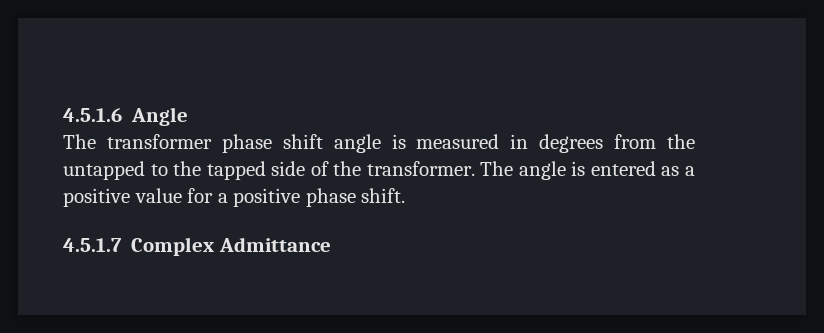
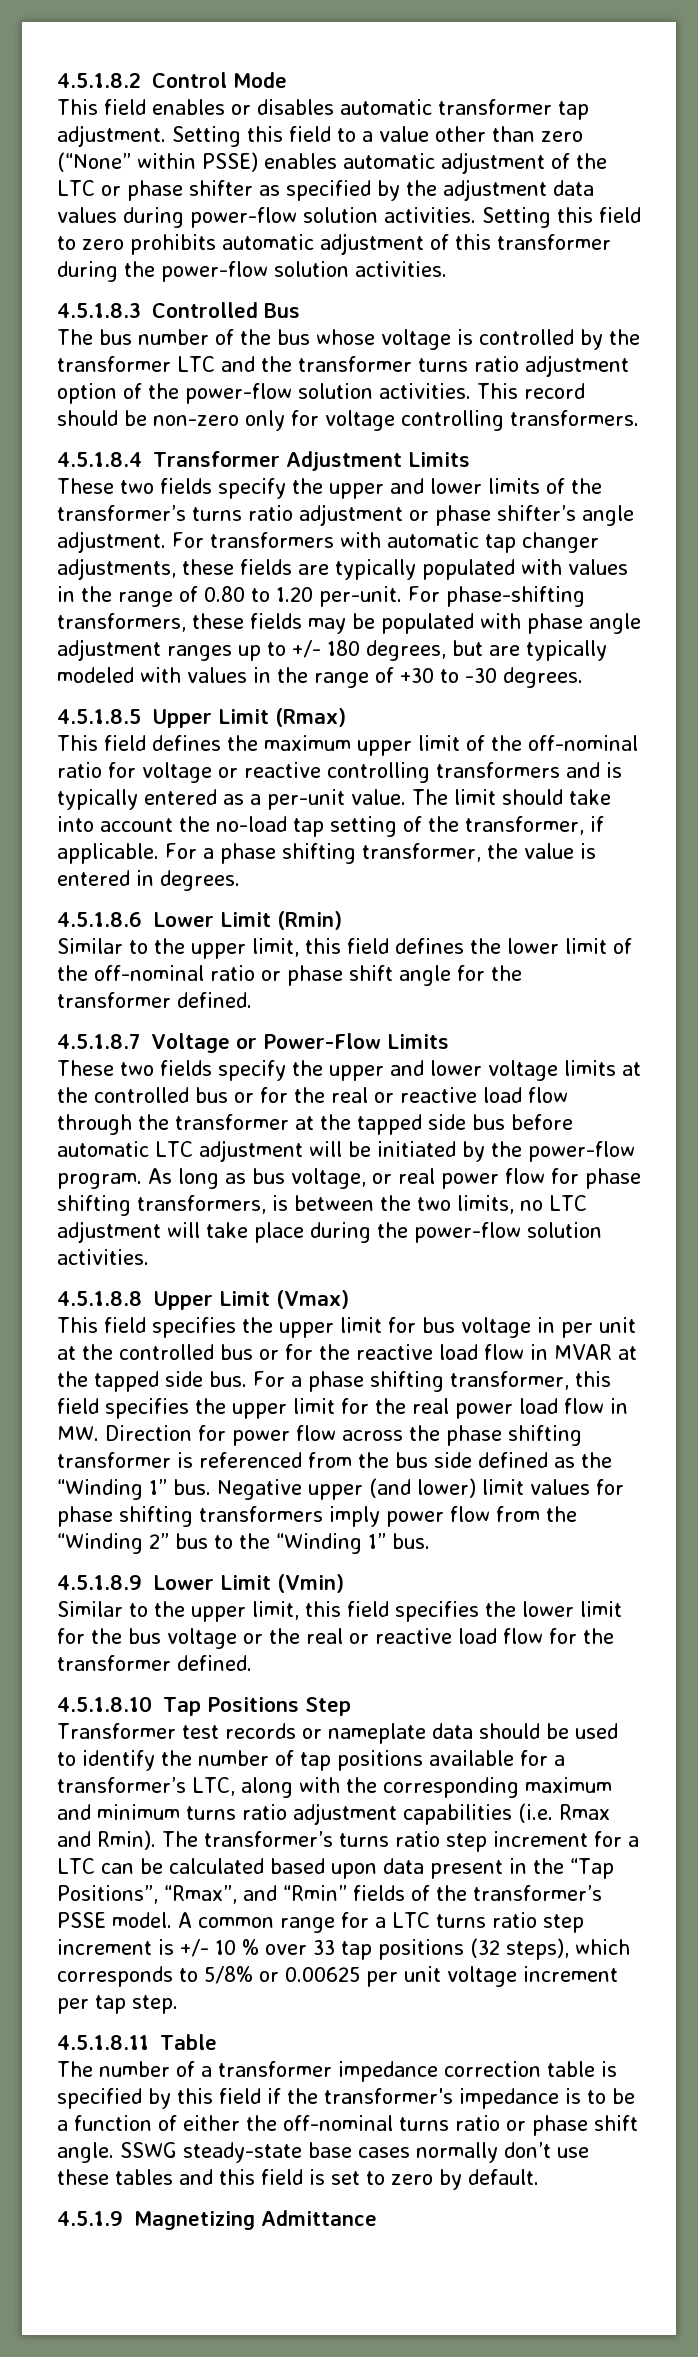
[63,107,189,126] [63,134,695,153] [63,161,696,180] [63,188,406,207] [63,237,215,256] 4.5.1.6 Angle // The transformer phase shift angle is measured in degrees from the untapped to the tapped side of the transformer. The angle is entered as a positive value for a positive phase shift. // 4.5.1.7 Complex -> [57,72,287,88] [57,99,589,120] [57,125,583,147] [57,152,607,174] [57,179,594,201] [57,207,641,228] [57,233,611,255] [57,261,447,282] [57,302,300,318] [57,329,640,350] [57,355,629,377] [57,383,585,404] [57,410,639,431] [57,451,470,471] [57,478,602,499] [57,504,634,526] [57,531,599,553] [57,558,628,580] [57,586,585,607] [57,613,641,634] [57,639,607,661] [57,667,583,688] [57,708,346,728] [57,735,638,756] [57,762,622,783] [57,789,611,810] [57,816,604,837] [57,843,596,864] [57,870,240,891] [57,911,342,930] [57,938,632,959] [57,965,522,986] [57,992,252,1008] [57,1033,449,1053] [57,1060,641,1081] [57,1087,568,1103] [57,1114,573,1135] [57,1140,635,1162] [57,1168,641,1189] [57,1195,587,1216] [57,1221,602,1243] [57,1249,149,1265] [57,1290,349,1310] [57,1317,636,1338] [57,1344,637,1360] [57,1371,611,1392] [57,1398,628,1419] [57,1425,582,1446] [57,1452,612,1468] [57,1478,624,1500] [57,1506,577,1527] [57,1533,430,1554] [57,1574,344,1593] [57,1601,622,1622] [57,1628,614,1649] [57,1655,252,1671] [57,1696,351,1716] [57,1723,618,1744] [57,1750,565,1771] [57,1777,612,1798] [57,1803,610,1825] [57,1830,639,1852] [57,1858,614,1879] [57,1885,602,1904] [57,1912,584,1933] [57,1938,630,1960] [57,1966,618,1987] [57,1995,178,2014] [57,2034,217,2050] [57,2061,617,2082] [57,2088,635,2109] [57,2115,638,2136] [57,2142,589,2163] [57,2169,539,2190] [57,2211,255,2230] 4.5.1.8.2 Control Mode // This field enables or disables automatic transformer tap adjustment. Setting this field to a value other than zero (“None” within PSSE) enables automatic adjustment of the LTC or phase shifter as specified by the adjustment data values during power-flow solution activities. Setting this field to zero prohibits automatic adjustment of this transformer during the power-flow solution activities. // 4.5.1.8.3 Controlled Bus // The bus number of the bus whose voltage is controlled by the transformer LTC and the transformer turns ratio adjustment option of the power-flow solution activities. This record should be non-zero only for voltage controlling transformers. // 4.5.1.8.4 Transformer Adjustment Limits // These two fields specify the upper and lower limits of the transformer’s turns ratio adjustment or phase shifter’s angle adjustment. For transformers with automatic tap changer adjustments, these fields are typically populated with values in the range of 0.80 to 1.20 per-unit. For phase-shifting transformers, these fields may be populated with phase angle adjustment ranges up to +/- 180 degrees, but are typically modeled with values in the range of +30 to -30 degrees. // 4.5.1.8.5 Upper Limit (Rmax) // This field defines the maximum upper limit of the off-nominal ratio for voltage or reactive controlling transformers and is typically entered as a per-unit value. The limit should take into account the no-load tap setting of the transformer, if applicable. For a phase shifting transformer, the value is entered in degrees. // 4.5.1.8.6 Lower Limit (Rmin) // Similar to the upper limit, this field defines the lower limit of the off-nominal ratio or phase shift angle for the transformer defined. // 4.5.1.8.7 Voltage or Power-Flow Limits // These two fields specify the upper and lower voltage limits at the controlled bus or for the real or reactive load flow through the transformer at the tapped side bus before automatic LTC adjustment will be initiated by the power-flow program. As long as bus voltage, or real power flow for phase shifting transformers, is between the two limits, no LTC adjustment will take place during the power-flow solution activities. // 4.5.1.8.8 Upper Limit (Vmax) // This field specifies the upper limit for bus voltage in per unit at the controlled bus or for the reactive load flow in MVAR at the tapped side bus. For a phase shifting transformer, this field specifies the upper limit for the real power load flow in MW. Direction for power flow across the phase shifting transformer is referenced from the bus side defined as the “Winding 1” bus. Negative upper (and lower) limit values for phase shifting transformers imply power flow from the “Winding 2” bus to the “Winding 1” bus. // 4.5.1.8.9 Lower Limit (Vmin) // Similar to the upper limit, this field specifies the lower limit for the bus voltage or the real or reactive load flow for the transformer defined. // 4.5.1.8.10 Tap Positions Step // Transformer test records or nameplate data should be used to identify the number of tap positions available for a transformer’s LTC, along with the corresponding maximum and minimum turns ratio adjustment capabilities (i.e. Rmax and Rmin). The transformer’s turns ratio step increment for a LTC can be calculated based upon data present in the “Tap Positions”, “Rmax”, and “Rmin” fields of the transformer’s PSSE model. A common range for a LTC turns ratio step increment is +/- 10 % over 33 tap positions (32 steps), which corresponds to 5/8% or 0.00625 per unit voltage increment per tap step. // 4.5.1.8.11 Table // The number of a transformer impedance correction table is specified by this field if the transformer's impedance is to be a function of either the off-nominal turns ratio or phase shift angle. SSWG steady-state base cases normally don’t use these tables and this field is set to zero by default. // 4.5.1.9 Magnetizing

